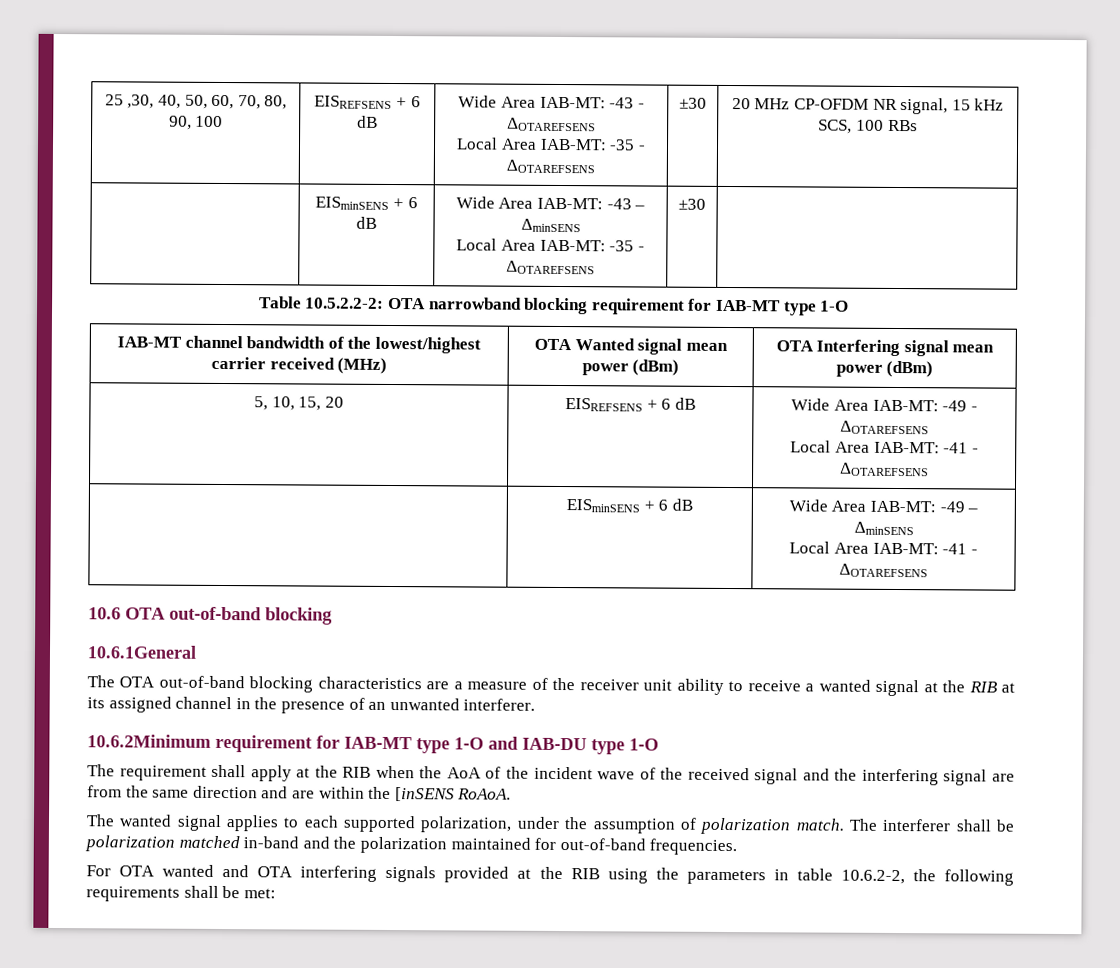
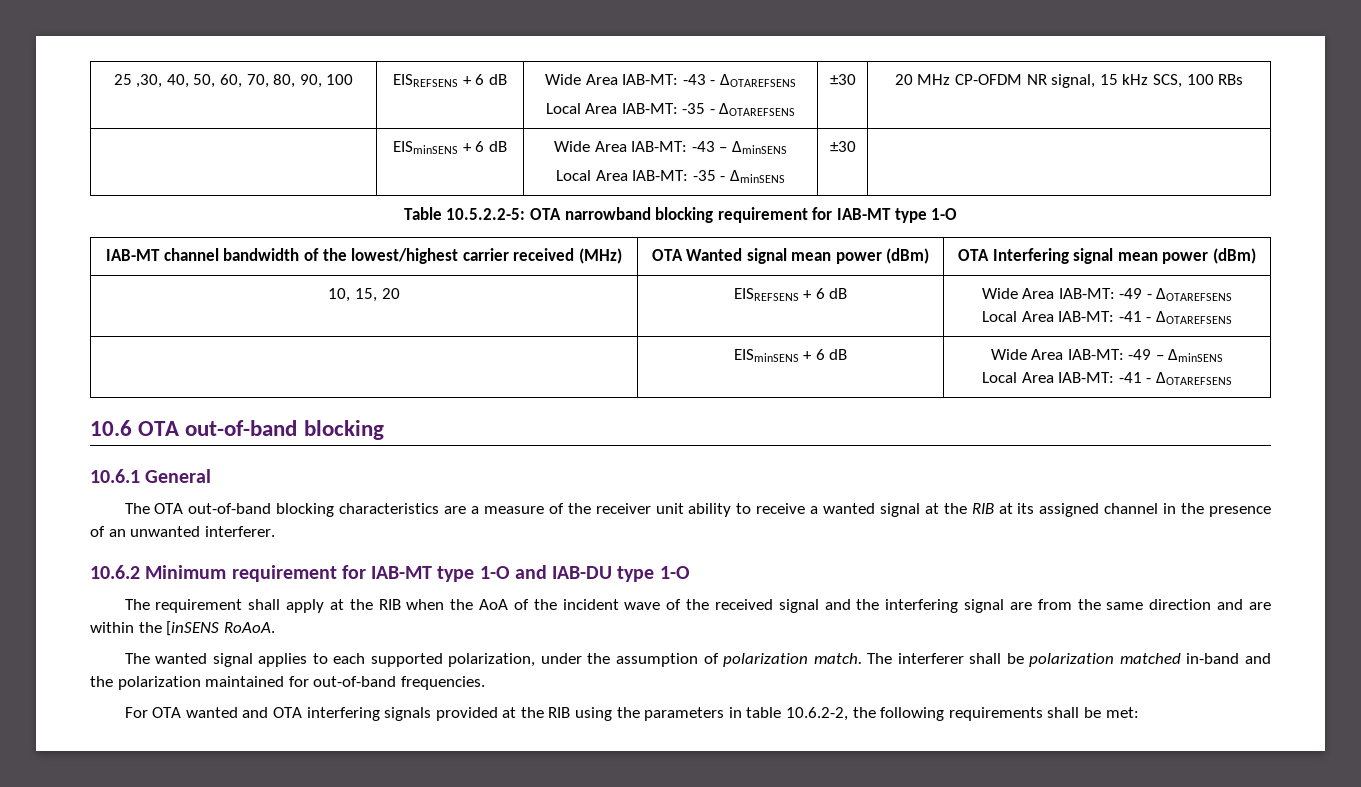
[506,260,595,275] ΔOTAREFSENS -> [729,170,785,183] ΔminSENS
[305,297,385,309] 10.5.2.2-2: -> [446,208,526,220] 10.5.2.2-5:
[254,396,269,411] 5, -> (1256, 256) none
[87,645,197,659] 10.6.1General -> [90,469,212,483] 10.6.1 General
[87,734,211,748] 10.6.2Minimum -> [90,565,227,579] 10.6.2 Minimum

